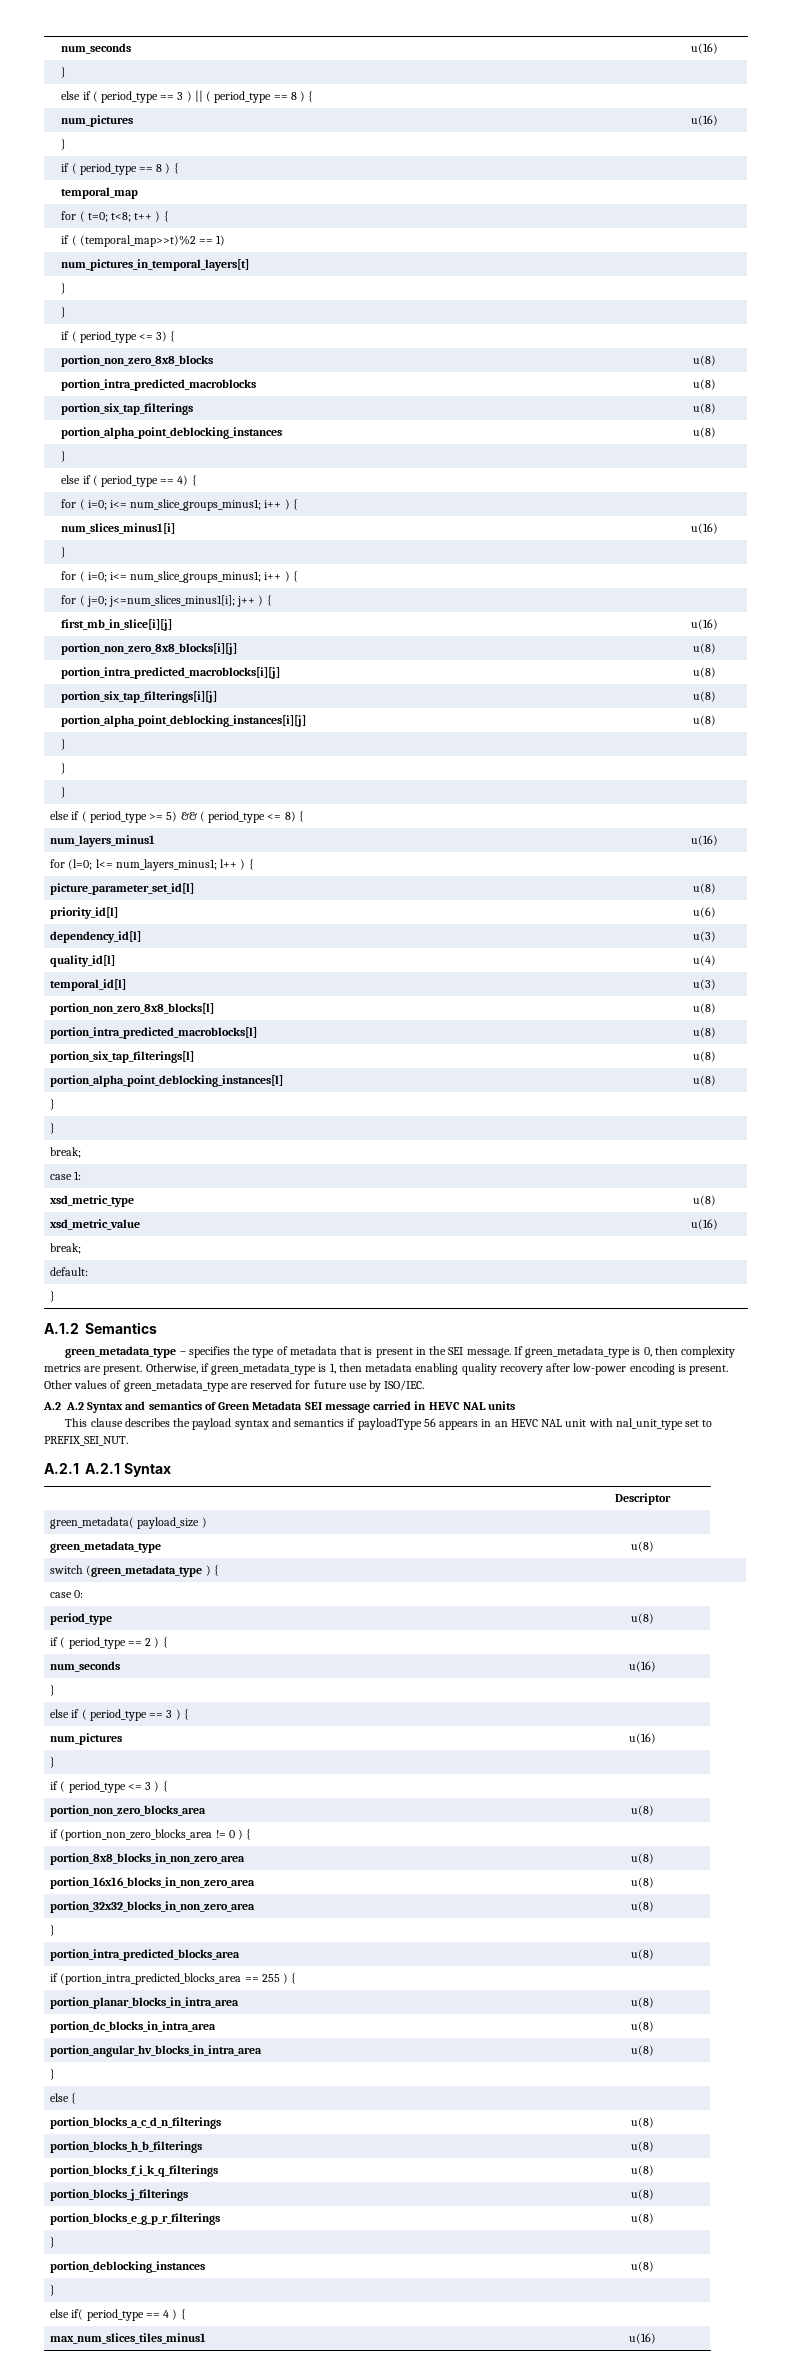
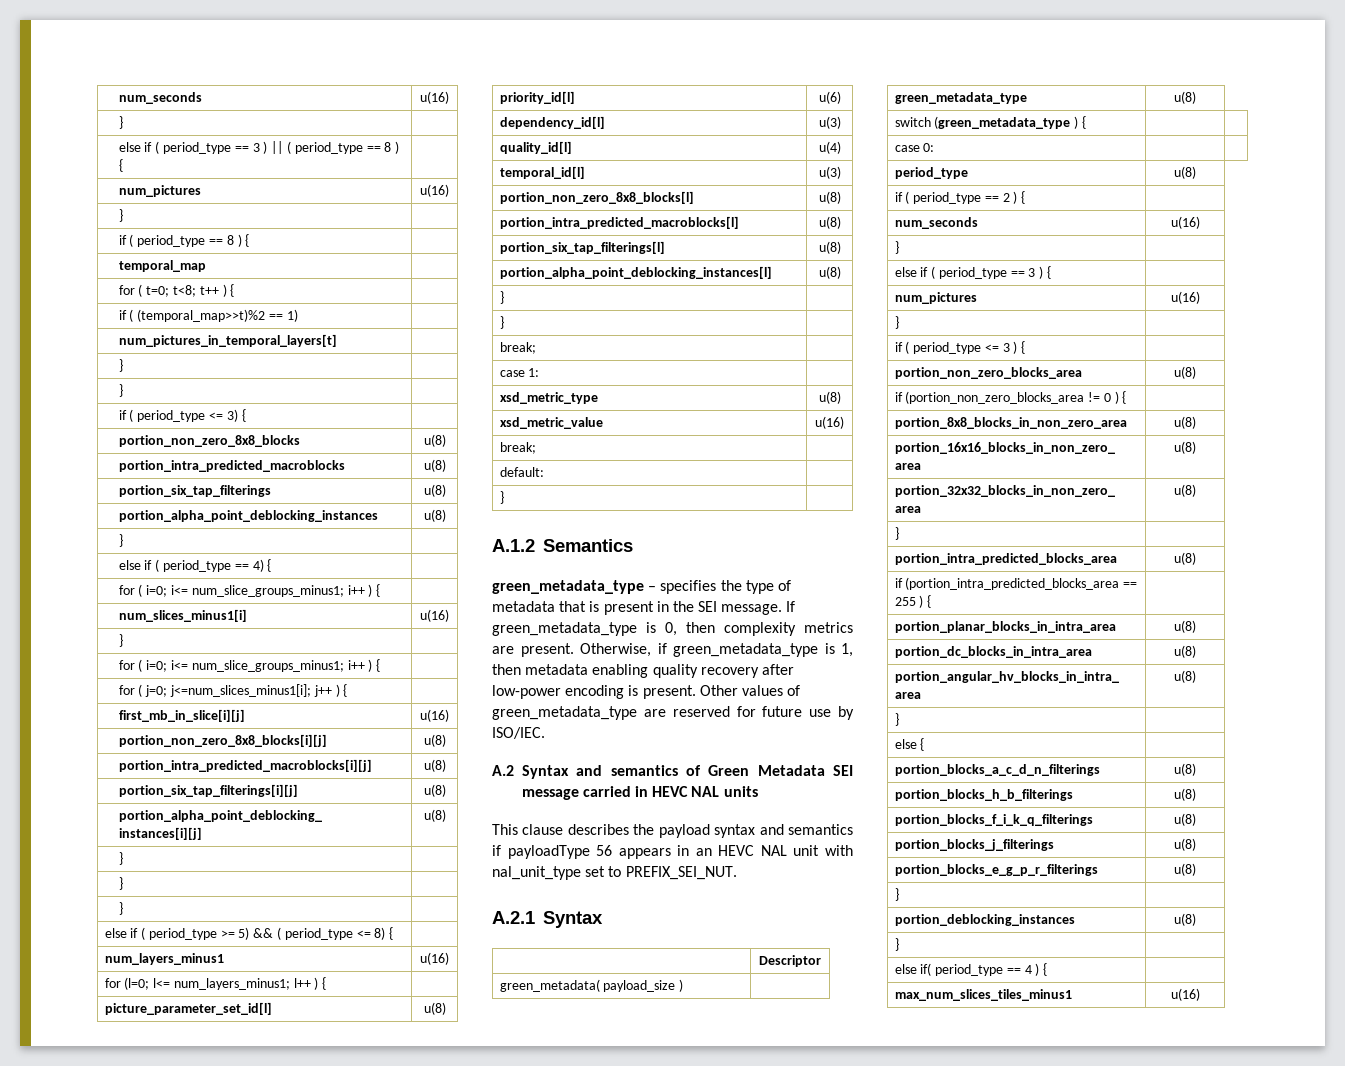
[66,1402,84,1410] A.2 -> (514, 770) none
[85,1463,120,1474] A.2.1 -> (535, 917) none

